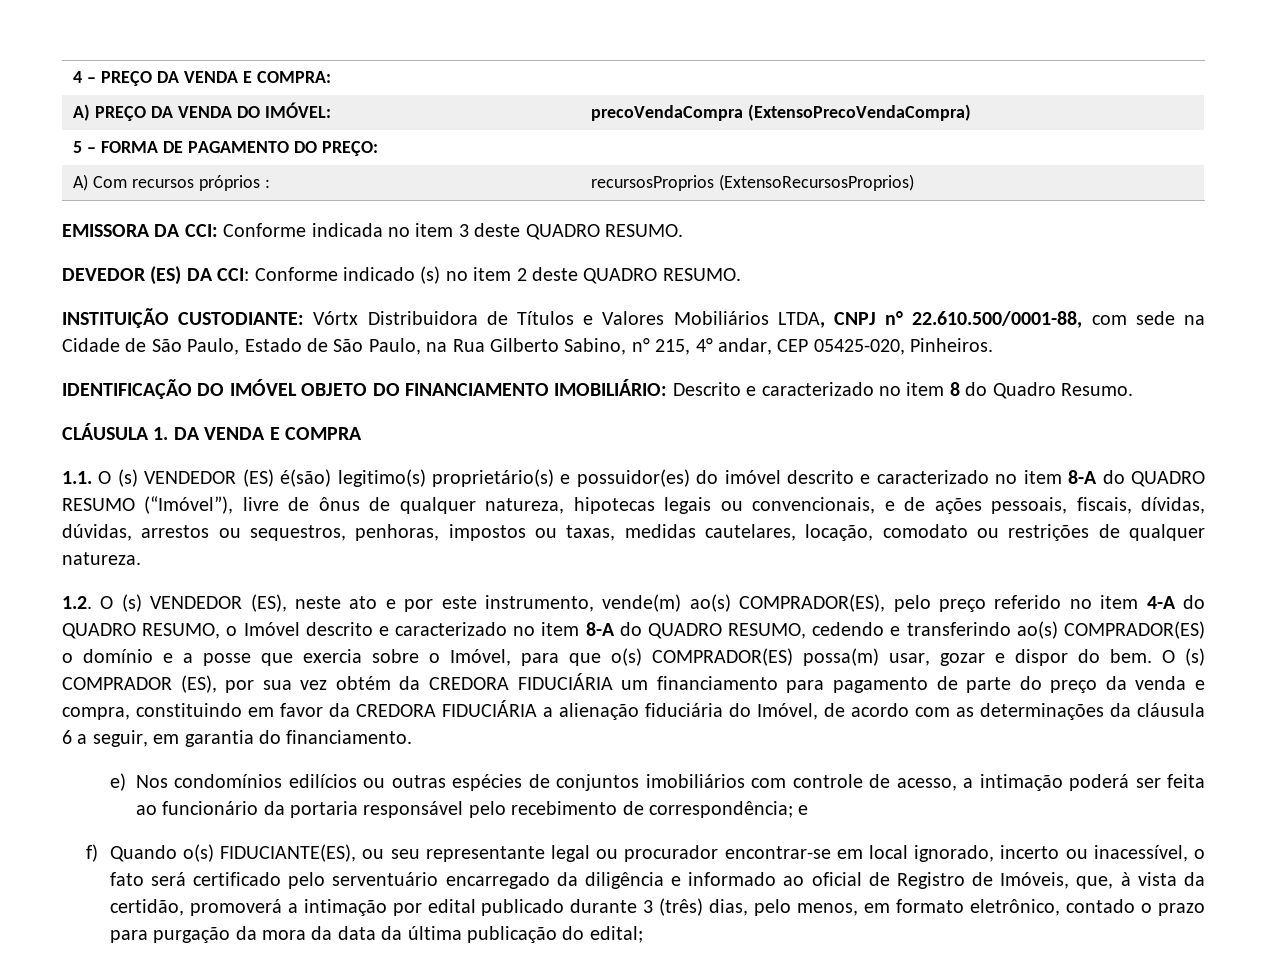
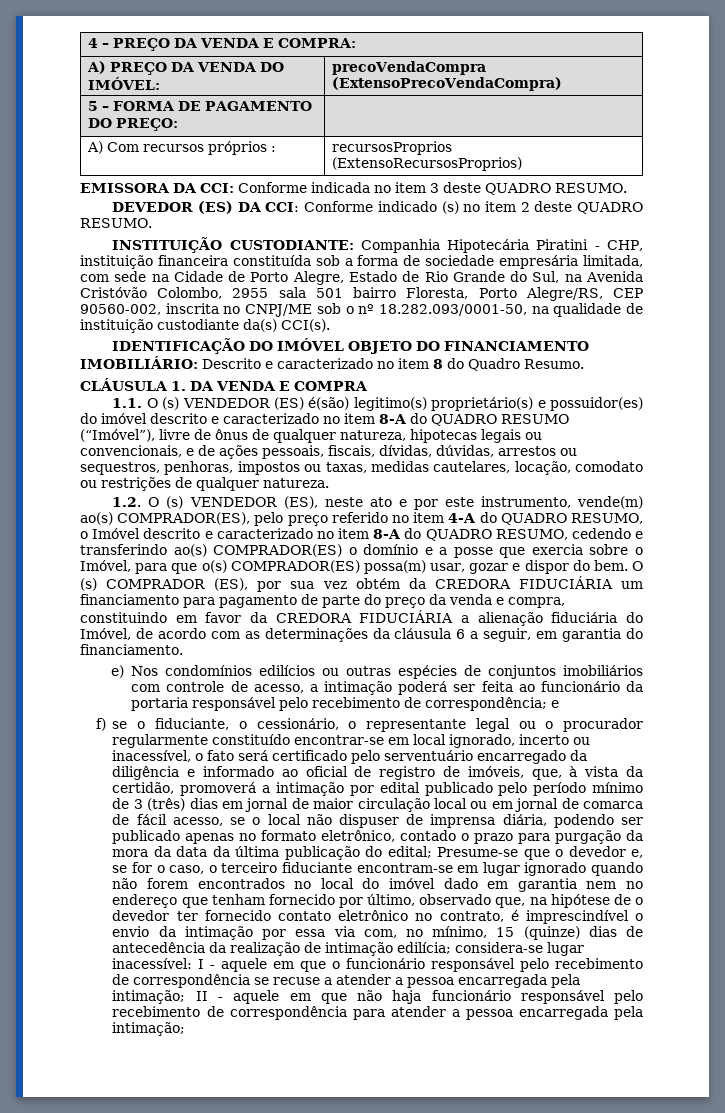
[313,311,1083,328] Vórtx Distribuidora de Títulos e Valores Mobiliários LTDA, CNPJ n° 22.610.500/0001-88, -> [360,239,644,253] [80,255,644,269] Companhia Hipotecária Piratini - CHP, instituição financeira constituída sob a forma de sociedade empresária limitada,
[151,338,994,355] São Paulo, Estado de São Paulo, na Rua Gilberto Sabino, n° 215, 4° andar, CEP 05425-020, Pinheiros. -> [250,271,643,285] [80,287,643,301] [80,303,643,317] [80,319,330,333] Porto Alegre, Estado de Rio Grande do Sul, na Avenida Cristóvão Colombo, 2955 sala 501 bairro Floresta, Porto Alegre/RS, CEP 90560-002, inscrita no CNPJ/ME sob o nº 18.282.093/0001-50, na qualidade de instituição custodiante da(s) CCI(s).
[109,844,719,862] Quando o(s) FIDUCIANTE(ES), ou seu representante legal ou procurador -> [112,718,643,732] [112,734,291,748] se o fiduciante, o cessionário, o representante legal ou o procurador regularmente constituído
[896,872,1070,889] Registro de Imóveis, -> [379,766,524,780] registro de imóveis,
[570,898,891,916] durante 3 (três) dias, pelo menos, em -> [498,782,643,796] [112,798,643,812] [112,814,644,828] [112,830,257,844] pelo período mínimo de 3 (três) dias em jornal de maior circulação local ou em jornal de comarca de fácil acesso, se o local não dispuser de imprensa diária, podendo ser publicado apenas no
(643, 934) none -> [437,846,644,860] [112,862,643,876] [112,878,644,892] [112,894,643,908] [112,910,643,924] [112,926,644,940] [112,942,585,956] [112,958,643,972] [112,974,581,988] [112,990,643,1004] [112,1006,643,1020] [112,1022,186,1036] Presume-se que o devedor e, se for o caso, o terceiro fiduciante encontram-se em lugar ignorado quando não forem encontrados no local do imóvel dado em garantia nem no endereço que tenham fornecido por último, observado que, na hipótese de o devedor ter fornecido contato eletrônico no contrato, é imprescindível o envio da intimação por essa via com, no mínimo, 15 (quinze) dias de antecedência da realização de intimação edilícia; considera-se lugar inacessível: I - aquele em que o funcionário responsável pelo recebimento de correspondência se recuse a atender a pessoa encarregada pela intimação; II - aquele em que não haja funcionário responsável pelo recebimento de correspondência para atender a pessoa encarregada pela intimação;

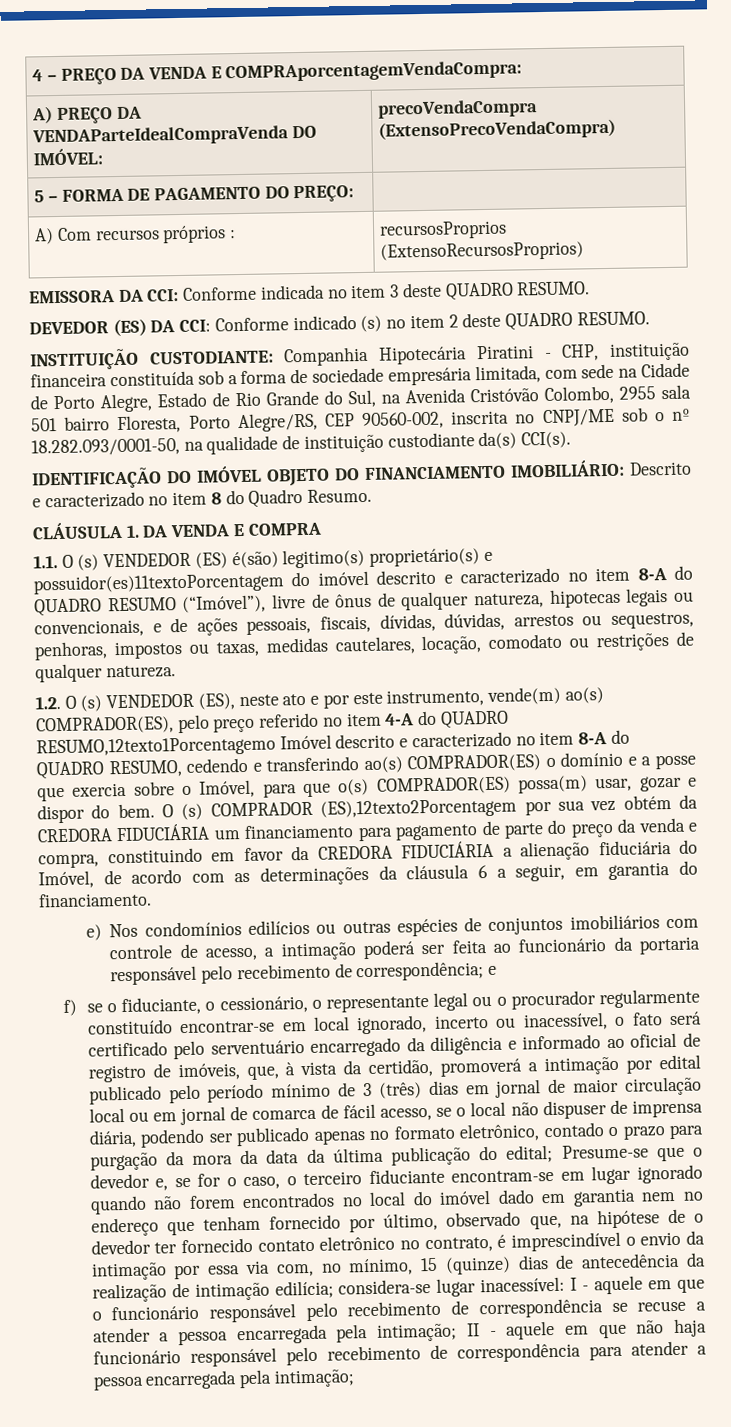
[277,38,356,48] COMPRA: -> [225,60,523,83] COMPRAporcentagemVendaCompra:
[196,62,257,72] VENDA -> [32,125,290,147] VENDAParteIdealCompraVenda
[550,397,643,411] possuidor(es) -> [33,572,284,595] possuidor(es)11textoPorcentagem
[570,513,643,524] [80,531,88,539] RESUMO, o -> [36,736,276,758] RESUMO,12texto1Porcentagemo
[214,578,249,591] (ES), -> [320,798,518,819] (ES),12texto2Porcentagem

